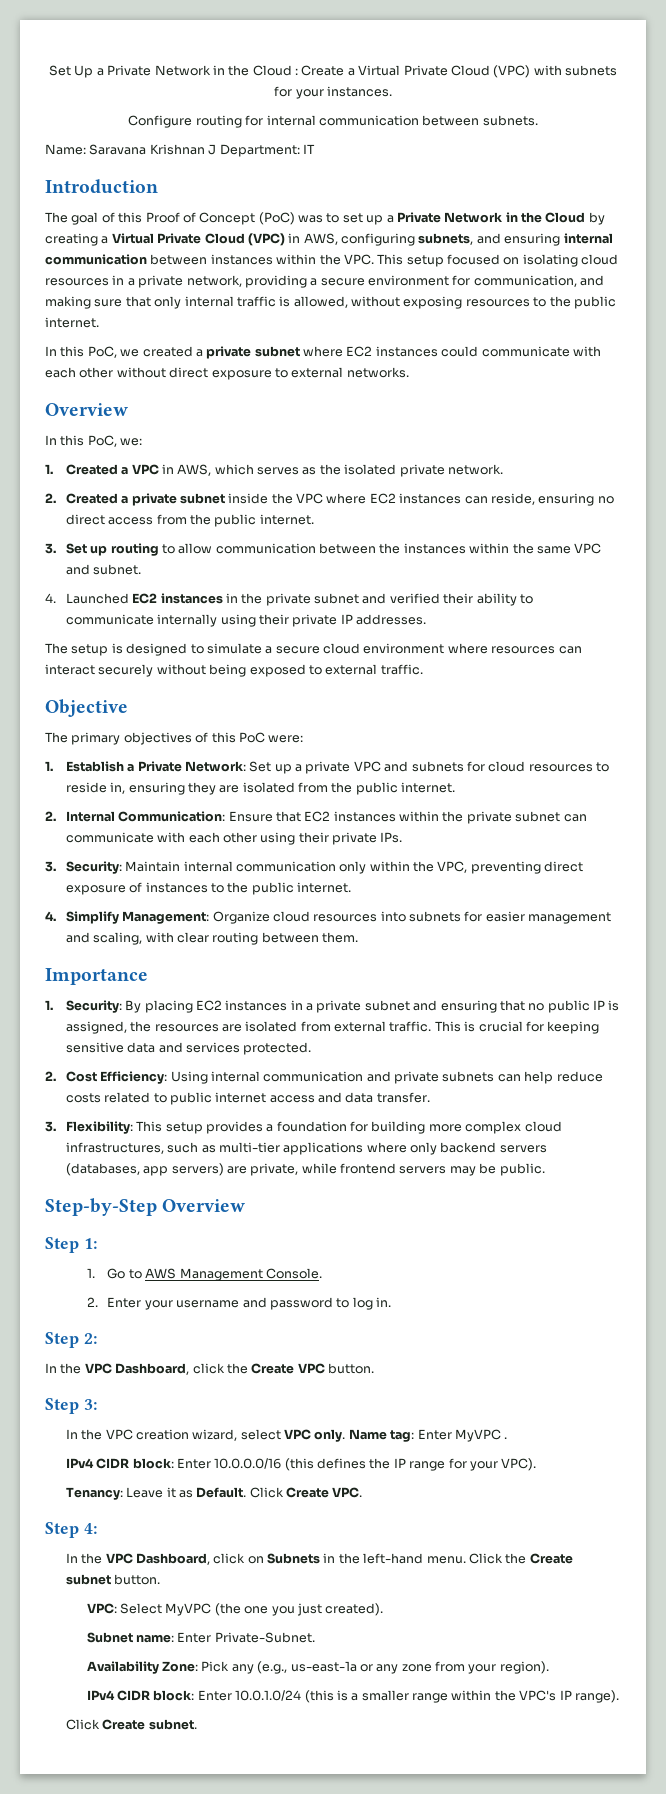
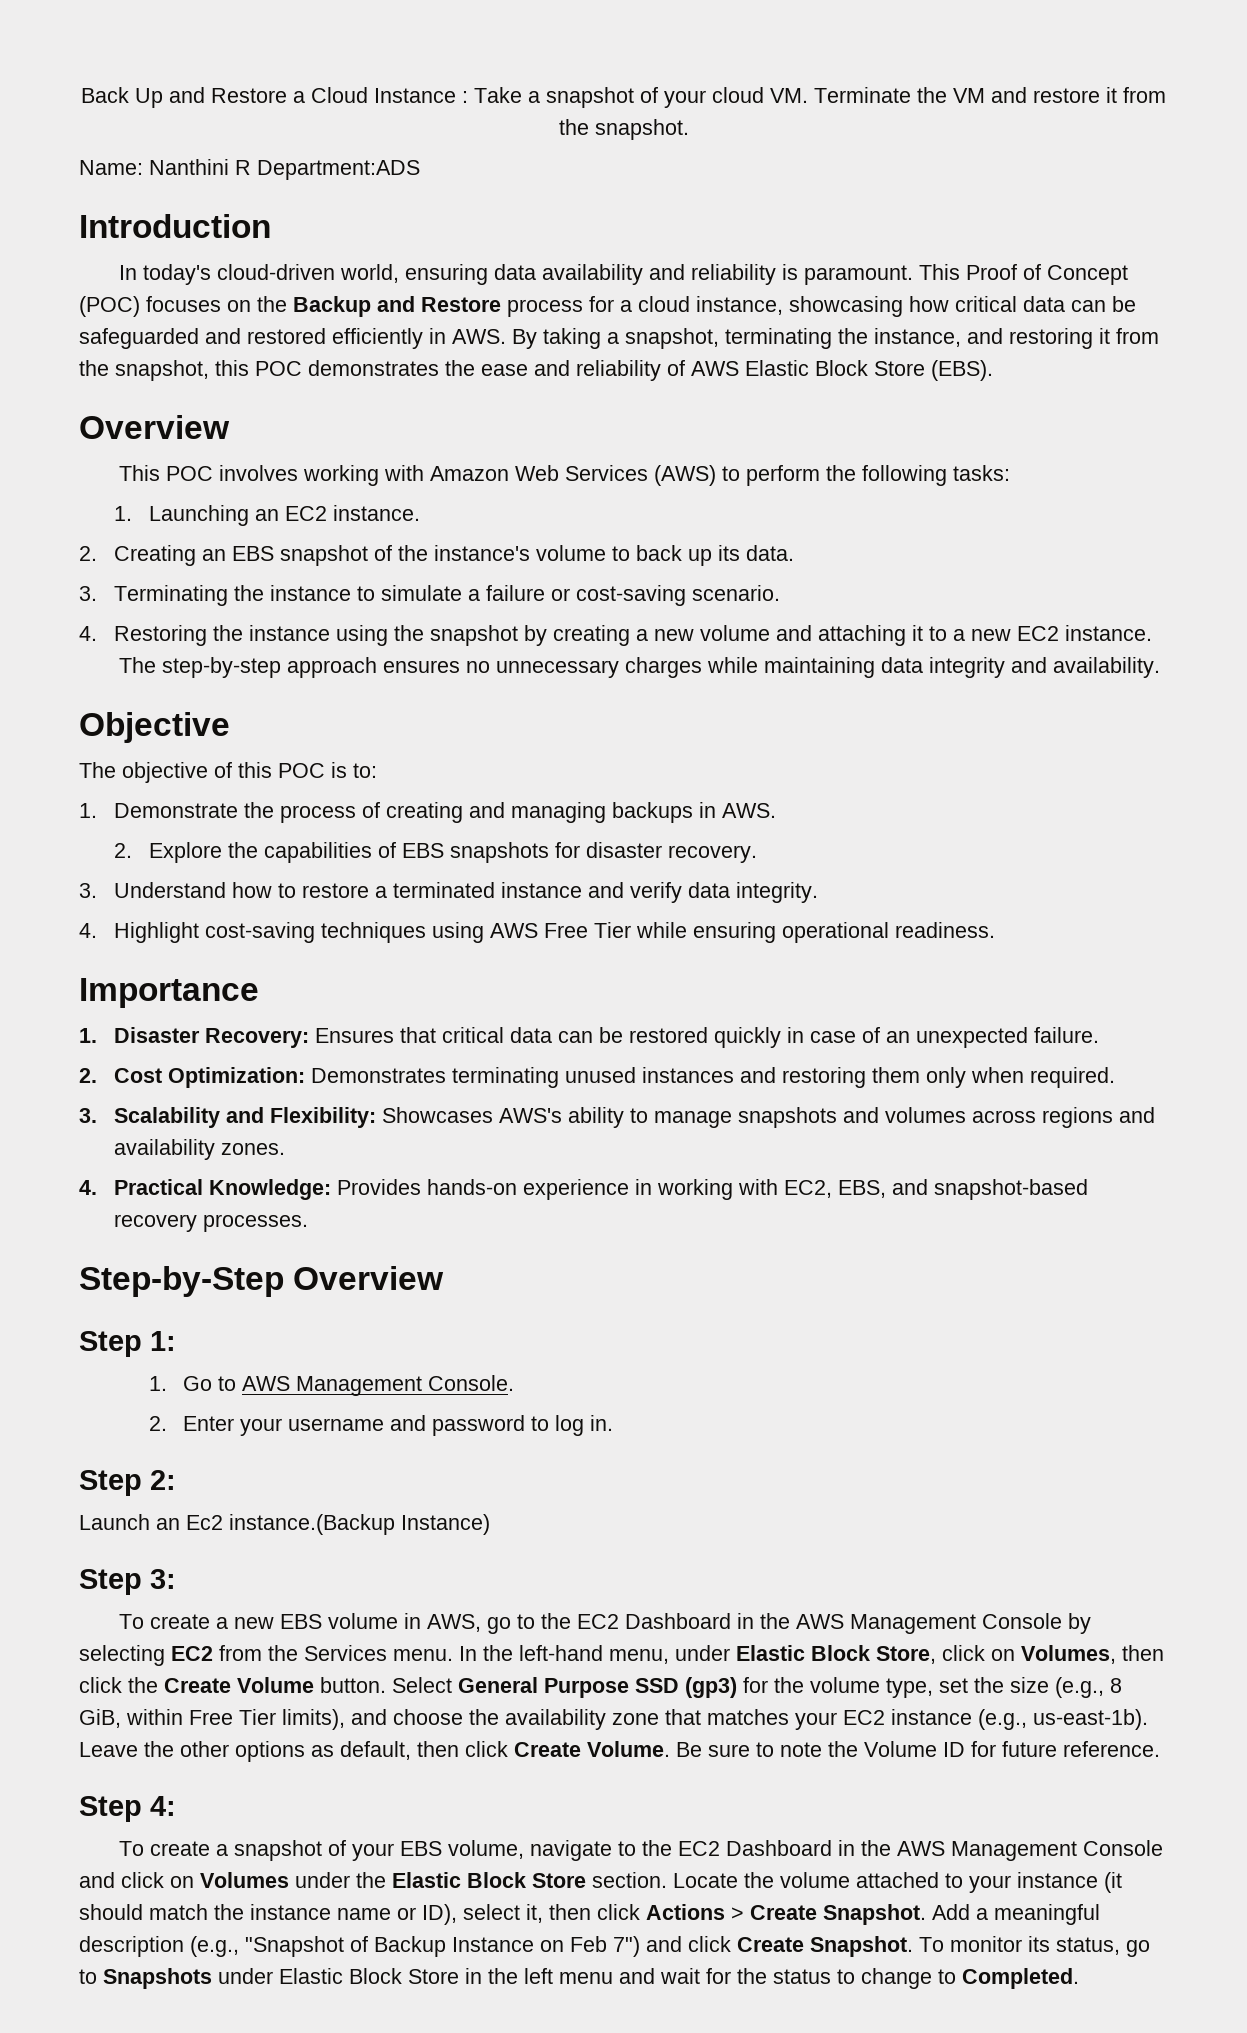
[49,65,617,78] [274,86,392,99] [128,115,538,128] [45,144,315,157] [45,179,158,194] [45,212,605,225] [45,233,613,246] [45,254,619,267] [45,275,605,288] [45,296,616,309] [45,317,99,328] [45,346,601,359] [45,367,409,380] [45,403,128,416] [45,435,143,447] [45,464,503,477] [45,493,614,506] [65,514,314,527] [45,543,602,556] [65,564,142,575] [45,593,533,606] [65,614,427,627] [45,643,582,656] [45,664,423,677] [45,699,128,717] [45,732,304,745] [45,761,610,774] [65,782,456,795] [45,811,587,824] [65,832,403,845] [45,861,584,874] [65,882,352,895] [45,911,612,924] [65,932,359,945] [45,968,148,985] [45,1000,620,1013] [65,1021,600,1034] [65,1042,312,1055] [45,1071,603,1084] [65,1092,430,1105] [45,1121,562,1134] [65,1142,547,1155] [65,1163,545,1176] Set Up a Private Network in the Cloud : Create a Virtual Private Cloud (VPC) with subnets for your instances. // Configure routing for internal communication between subnets. // Name: Saravana Krishnan J Department: IT // Introduction // The goal of this Proof of Concept (PoC) was to set up a Private Network in the Cloud by creating a Virtual Private Cloud (VPC) in AWS, configuring subnets, and ensuring internal communication between instances within the VPC. This setup focused on isolating cloud resources in a private network, providing a secure environment for communication, and making sure that only internal traffic is allowed, without exposing resources to the public internet. // In this PoC, we created a private subnet where EC2 instances could communicate with each other without direct exposure to external networks. // Overview // In this PoC, we: // 1. Created a VPC in AWS, which serves as the isolated private network. // 2. Created a private subnet inside the VPC where EC2 instances can reside, ensuring no direct access from the public internet. // 3. Set up routing to allow communication between the instances within the same VPC and subnet. // 4. Launched EC2 instances in the private subnet and verified their ability to communicate internally using their private IP addresses. // The setup is designed to simulate a secure cloud environment where resources can interact securely without being exposed to external traffic. // Objective // The primary objectives of this PoC were: // 1. Establish a Private Network: Set up a private VPC and subnets for cloud resources to reside in, ensuring they are isolated from the public internet. // 2. Internal Communication: Ensure that EC2 instances within the private subnet can communicate with each other using their private IPs. // 3. Security: Maintain internal communication only within the VPC, preventing direct exposure of instances to the public internet. // 4. Simplify Management: Organize cloud resources into subnets for easier management and scaling, with clear routing between them. // Importance // 1. Security: By placing EC2 instances in a private subnet and ensuring that no public IP is assigned, the resources are isolated from external traffic. This is crucial for keeping sensitive data and services protected. // 2. Cost Efficiency: Using internal communication and private subnets can help reduce costs related to public internet access and data transfer. // 3. Flexibility: This setup provides a foundation for building more complex cloud infrastructures, such as multi-tier applications where only backend servers (databases, app servers) are private, while frontend servers may be public. -> [81,87,1166,108] [558,119,689,140] [79,159,420,180] [79,214,271,238] [119,264,1129,285] [79,296,1136,317] [79,328,1159,349] [79,360,993,381] [79,415,230,439] [119,465,1011,486] [113,505,420,526] [79,545,794,566] [79,585,780,606] [79,625,1152,646] [119,657,1161,678] [79,712,230,743] [79,762,377,783] [79,802,776,823] [113,842,757,863] [79,882,818,903] [79,922,995,943] [79,978,259,1008] [79,1027,1099,1048] [79,1067,1115,1088] [79,1107,1155,1128] [113,1139,285,1160] [79,1179,1088,1200] [113,1214,308,1232] Back Up and Restore a Cloud Instance : Take a snapshot of your cloud VM. Terminate the VM and restore it from the snapshot. // Name: Nanthini R Department:ADS // Introduction // In today's cloud-driven world, ensuring data availability and reliability is paramount. This Proof of Concept (POC) focuses on the Backup and Restore process for a cloud instance, showcasing how critical data can be safeguarded and restored efficiently in AWS. By taking a snapshot, terminating the instance, and restoring it from the snapshot, this POC demonstrates the ease and reliability of AWS Elastic Block Store (EBS). // Overview // This POC involves working with Amazon Web Services (AWS) to perform the following tasks: // 1. Launching an EC2 instance. // 2. Creating an EBS snapshot of the instance's volume to back up its data. // 3. Terminating the instance to simulate a failure or cost-saving scenario. // 4. Restoring the instance using the snapshot by creating a new volume and attaching it to a new EC2 instance. // The step-by-step approach ensures no unnecessary charges while maintaining data integrity and availability. // Objective // The objective of this POC is to: // 1. Demonstrate the process of creating and managing backups in AWS. // 2. Explore the capabilities of EBS snapshots for disaster recovery. // 3. Understand how to restore a terminated instance and verify data integrity. // 4. Highlight cost-saving techniques using AWS Free Tier while ensuring operational readiness. // Importance // 1. Disaster Recovery: Ensures that critical data can be restored quickly in case of an unexpected failure. // 2. Cost Optimization: Demonstrates terminating unused instances and restoring them only when required. // 3. Scalability and Flexibility: Showcases AWS's ability to manage snapshots and volumes across regions and availability zones. // 4. Practical Knowledge: Provides hands-on experience in working with EC2, EBS, and snapshot-based recovery processes.
[45,1363,374,1375] [45,1398,97,1414] [65,1429,508,1442] [65,1458,537,1471] [65,1487,363,1500] [45,1522,97,1538] [65,1553,573,1565] [65,1574,161,1585] [86,1603,384,1616] [86,1632,315,1643] [86,1661,549,1674] [86,1690,619,1703] [65,1719,197,1730] In the VPC Dashboard, click the Create VPC button. // Step 3: // In the VPC creation wizard, select VPC only. Name tag: Enter MyVPC . // IPv4 CIDR block: Enter 10.0.0.0/16 (this defines the IP range for your VPC). // Tenancy: Leave it as Default. Click Create VPC. // Step 4: // In the VPC Dashboard, click on Subnets in the left-hand menu. Click the Create subnet button. // VPC: Select MyVPC (the one you just created). // Subnet name: Enter Private-Subnet. // Availability Zone: Pick any (e.g., us-east-1a or any zone from your region). // IPv4 CIDR block: Enter 10.0.1.0/24 (this is a smaller range within the VPC's IP range). // Click Create subnet. -> [79,1514,490,1535] [79,1569,176,1595] [119,1613,1092,1634] [79,1645,1164,1666] [79,1677,1122,1698] [79,1709,1148,1730] [79,1741,1160,1762] [79,1796,176,1822] [119,1840,1164,1861] [79,1872,1122,1893] [79,1904,1100,1925] [79,1936,1150,1957] [79,1968,1079,1989] Launch an Ec2 instance.(Backup Instance) // Step 3: // To create a new EBS volume in AWS, go to the EC2 Dashboard in the AWS Management Console by selecting EC2 from the Services menu. In the left-hand menu, under Elastic Block Store, click on Volumes, then click the Create Volume button. Select General Purpose SSD (gp3) for the volume type, set the size (e.g., 8 GiB, within Free Tier limits), and choose the availability zone that matches your EC2 instance (e.g., us-east-1b). Leave the other options as default, then click Create Volume. Be sure to note the Volume ID for future reference. // Step 4: // To create a snapshot of your EBS volume, navigate to the EC2 Dashboard in the AWS Management Console and click on Volumes under the Elastic Block Store section. Locate the volume attached to your instance (it should match the instance name or ID), select it, then click Actions > Create Snapshot. Add a meaningful description (e.g., "Snapshot of Backup Instance on Feb 7") and click Create Snapshot. To monitor its status, go to Snapshots under Elastic Block Store in the left menu and wait for the status to change to Completed.

